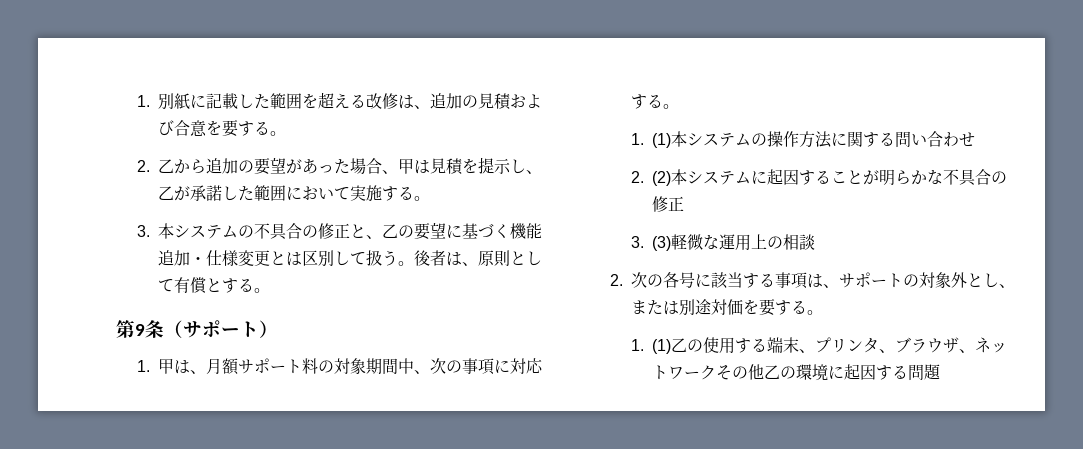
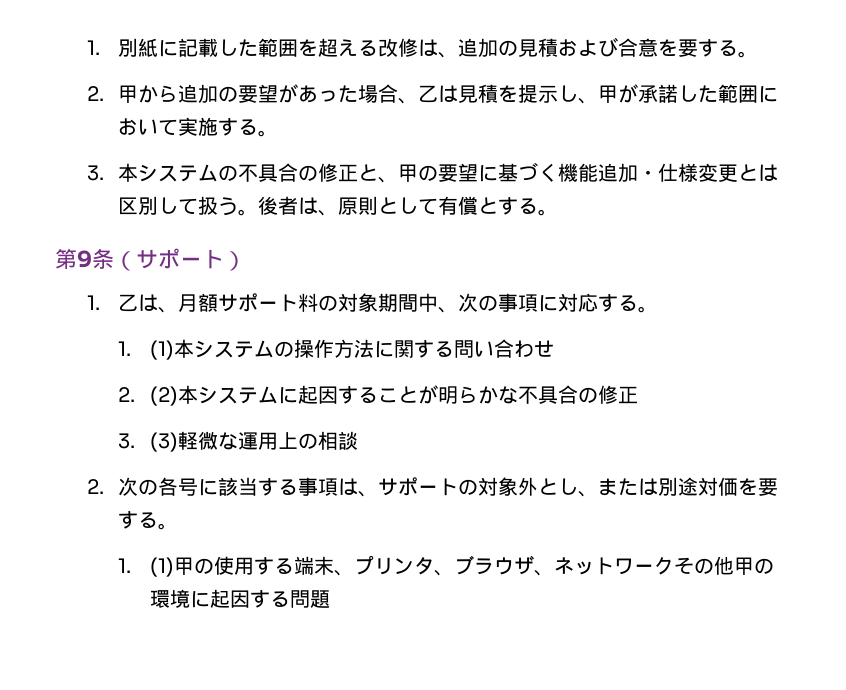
[157,159,174,173] 乙 -> [118,85,139,103] 甲
[397,158,414,174] 甲 -> [418,85,439,103] 乙
[157,186,174,200] 乙 -> [598,85,619,103] 甲
[381,224,398,238] 乙 -> [398,164,419,182] 甲
[157,358,174,374] 甲 -> [118,294,139,312] 乙
[670,338,687,352] 乙 -> [173,557,194,575] 甲
[763,365,780,379] 乙 -> [733,557,754,575] 甲

